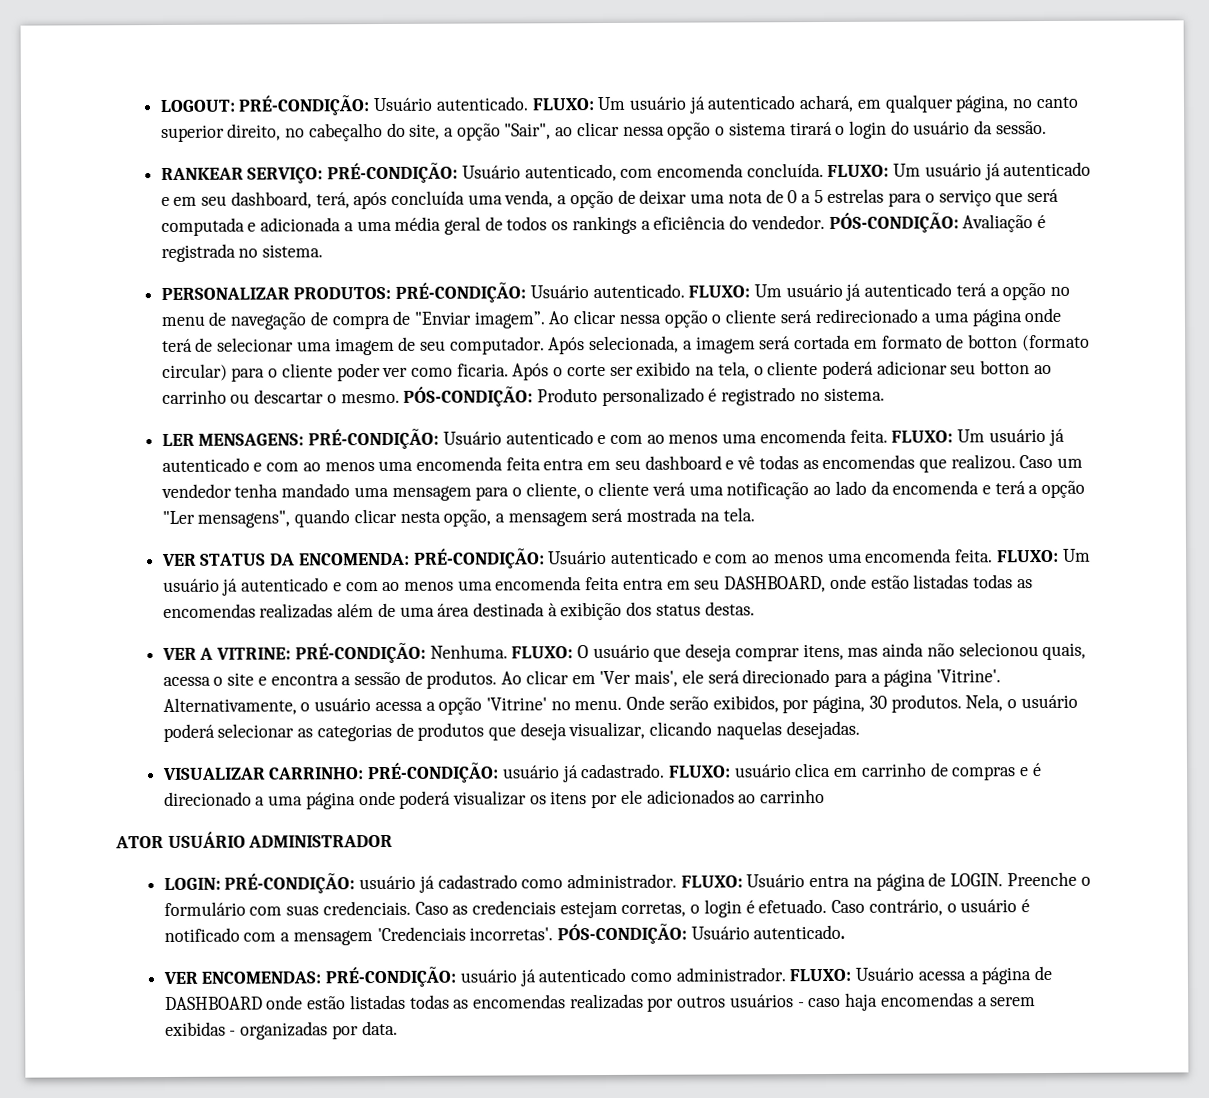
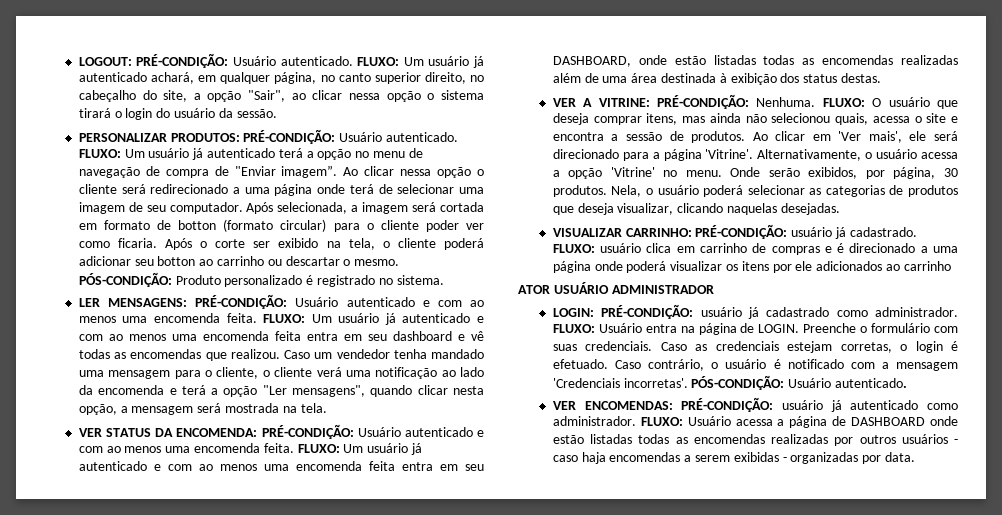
[160,161,1092,184] [160,188,1060,210] [160,212,1046,237] [160,243,324,263] // RANKEAR SERVIÇO: PRÉ-CONDIÇÃO: Usuário autenticado, com encomenda concluída. FLUXO: Um usuário já autenticado e em seu dashboard, terá, após concluída uma venda, a opção de deixar uma nota de 0 a 5 estrelas para o serviço que será computada e adicionada a uma média geral de todos os rankings a eficiência do vendedor. PÓS-CONDIÇÃO: Avaliação é registrada no sistema. -> (277, 113) none

